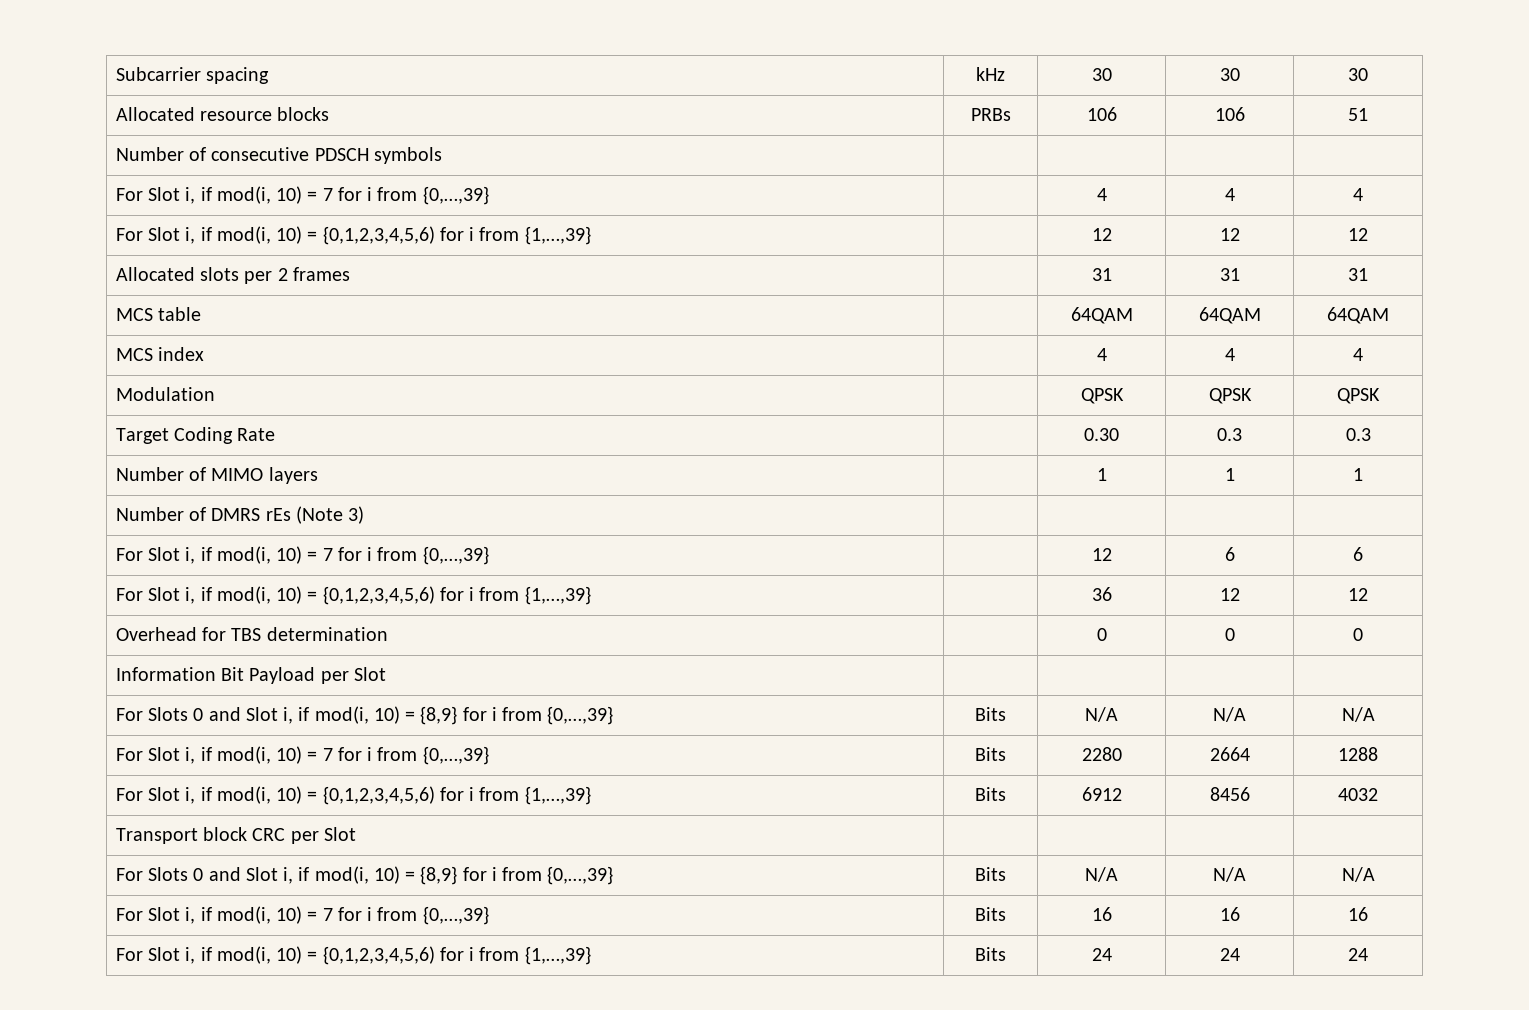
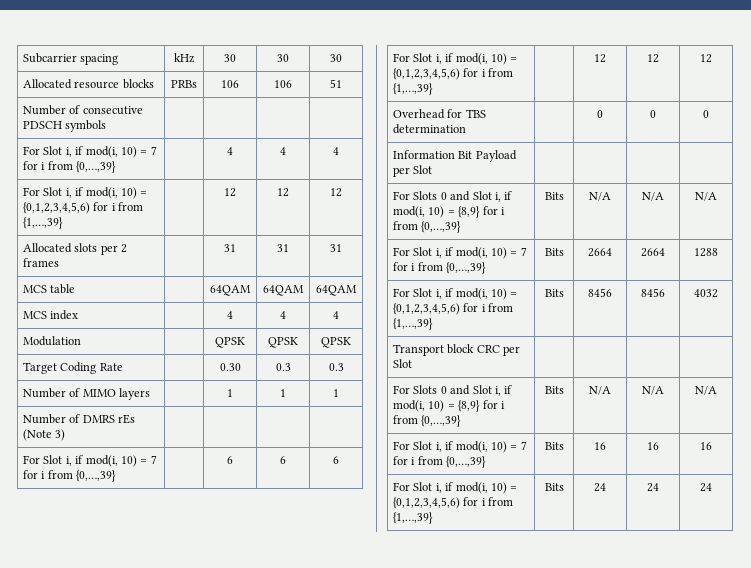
[1091,548,1112,561] 12 -> [227,456,233,464] 6
[1091,587,1112,601] 36 -> [594,54,606,63] 12
[1081,747,1122,761] 2280 -> [588,248,612,257] 2664
[1081,787,1122,801] 6912 -> [588,288,612,297] 8456

